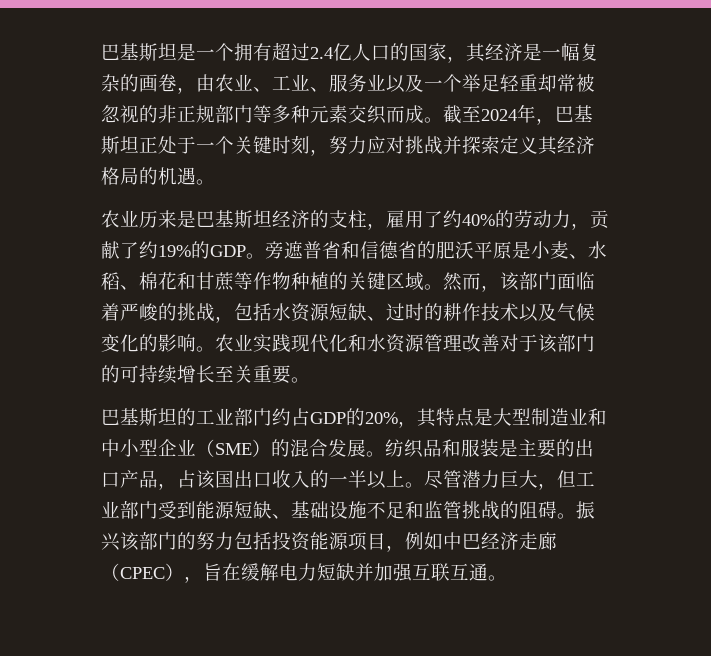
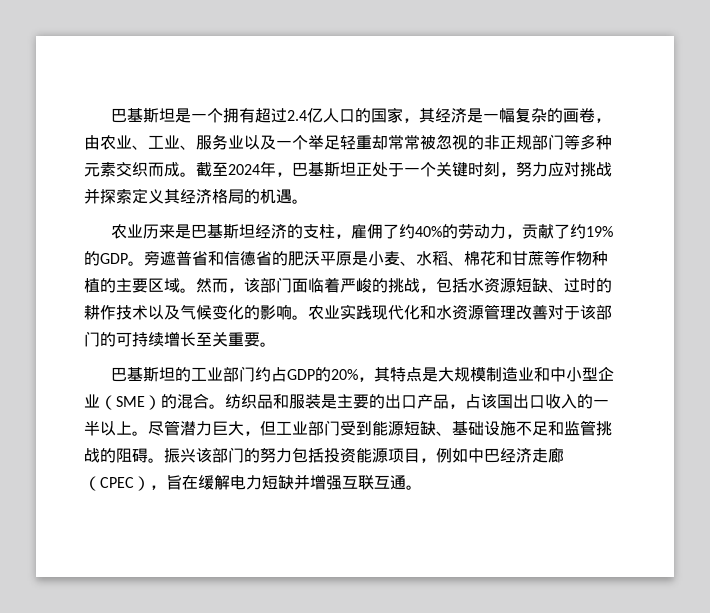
(576, 83) none -> [404,135,420,150] 常
[405,210,424,228] 用 -> [366,224,383,239] 佣
[348,272,386,290] 关键 -> [116,278,148,293] 主要
[512,408,531,425] 型 -> [453,367,486,382] 规模
[328,439,366,457] 发展 -> (209, 401) none
[374,563,393,581] 加 -> [310,474,326,490] 增

